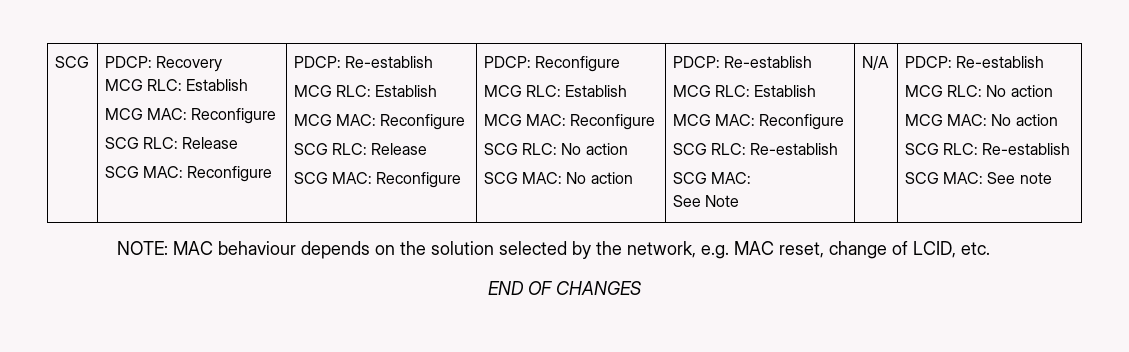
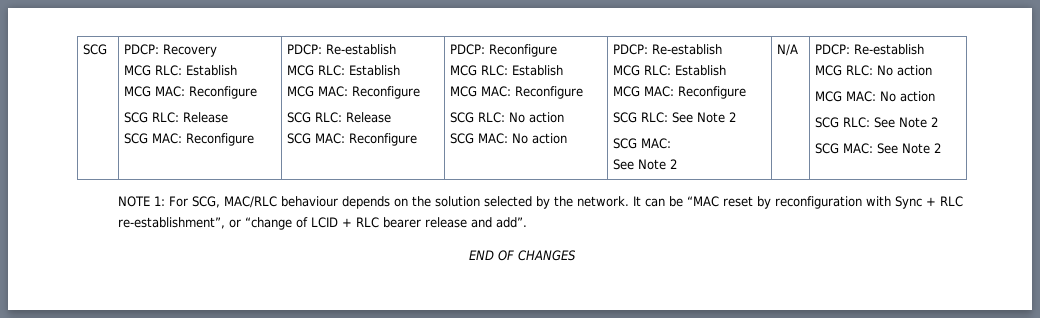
[750,143,839,155] Re-establish -> [672,112,737,123] See Note 2
(740, 201) none -> [670,159,678,169] 2
[982,143,1071,155] Re-establish -> [874,117,939,128] See Note 2
[1019,172,1052,184] [117,241,214,255] note // NOTE: MAC -> [902,143,942,154] [118,196,278,208] Note 2 // NOTE 1: For SCG, MAC/RLC
[627,241,991,259] network, e.g. MAC reset, change of LCID, etc. -> [577,196,964,209] [118,217,528,230] network. It can be “MAC reset by reconfiguration with Sync + RLC re-establishment”, or “change of LCID + RLC bearer release and add”.

